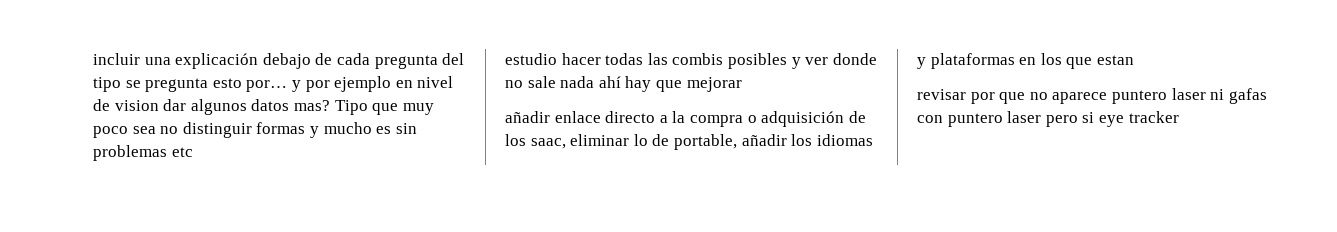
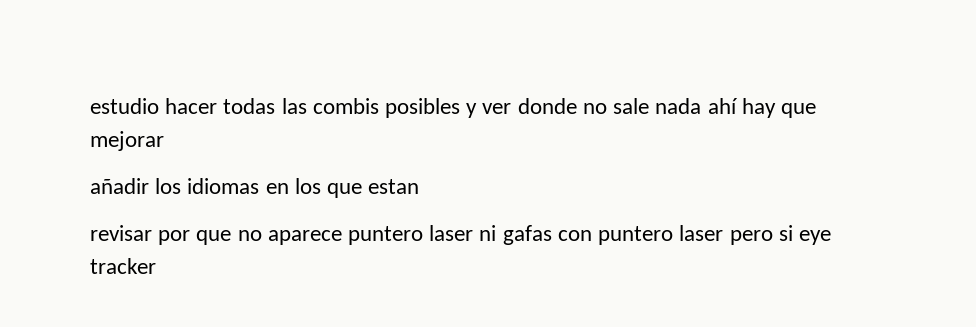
[93,53,465,69] [93,76,454,92] [93,99,434,115] [93,122,417,138] [93,145,193,161] incluir una explicación debajo de cada pregunta del tipo se pregunta esto por… y por ejemplo en nivel de vision dar algunos datos mas? Tipo que muy poco sea no distinguir formas y mucho es sin problemas etc // -> (90, 106) none
[554,111,866,127] [505,134,873,150] [917,53,1015,69] enlace directo a la compra o adquisición de los saac, eliminar lo de portable, añadir los idiomas y plataformas -> [155,178,260,194] los idiomas

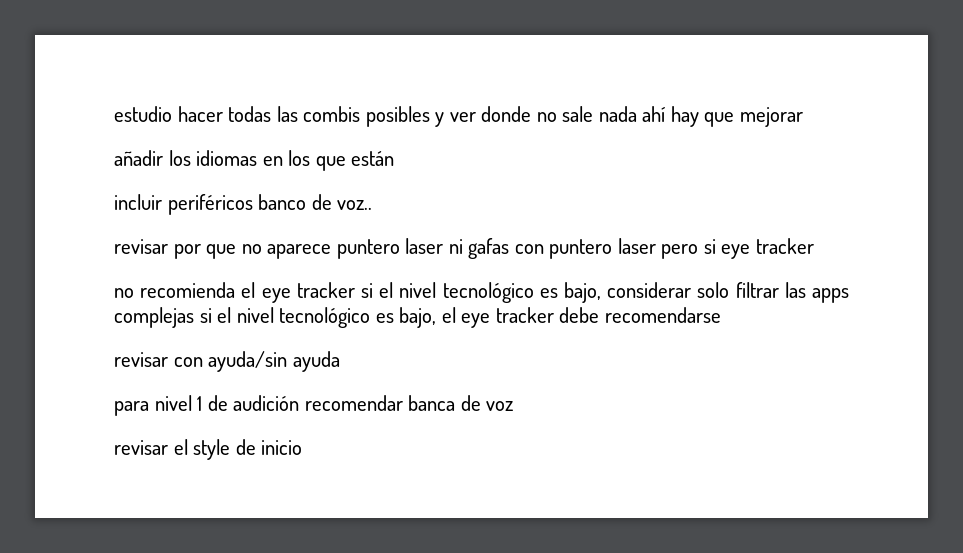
[368,179,420,194] estan -> [351,151,395,166] [114,194,373,215] están // incluir periféricos banco de voz..
(156, 266) none -> [114,282,850,303] [114,307,721,328] [114,351,340,372] [114,395,514,416] [114,439,303,460] // no recomienda el eye tracker si el nivel tecnológico es bajo, considerar solo filtrar las apps complejas si el nivel tecnológico es bajo, el eye tracker debe recomendarse // revisar con ayuda/sin ayuda // para nivel 1 de audición recomendar banca de voz // revisar el style de inicio

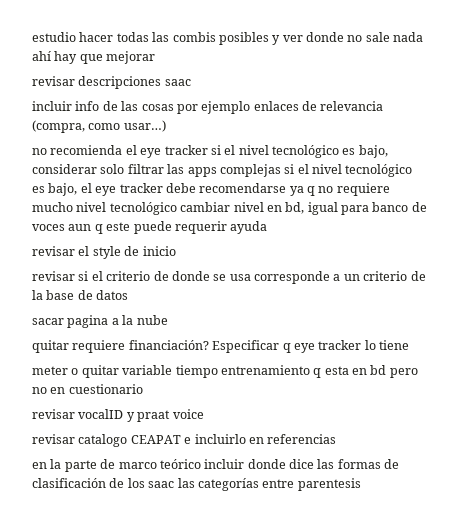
[114,150,395,171] [114,194,373,215] [114,238,815,259] añadir los idiomas en los que están // incluir periféricos banco de voz.. // revisar por que no aparece puntero laser ni gafas con puntero laser pero si eye tracker -> [32,76,191,89] [32,101,384,114] [32,120,166,133] revisar descripciones saac // incluir info de las cosas por ejemplo enlaces de relevancia (compra, como usar…)
[114,351,340,372] [114,395,514,416] // revisar con ayuda/sin ayuda // para nivel 1 de audición recomendar banca de voz -> [289,183,390,196] [32,202,427,215] [32,221,268,234] ya q no requiere mucho nivel tecnológico cambiar nivel en bd, igual para banco de voces aun q este puede requerir ayuda
(303, 447) none -> [32,271,426,284] [32,290,129,300] [32,315,168,328] [32,340,409,353] [32,365,418,378] [32,384,143,394] [32,409,204,422] [32,434,337,447] [32,459,400,472] [32,478,361,491] // revisar si el criterio de donde se usa corresponde a un criterio de la base de datos // sacar pagina a la nube // quitar requiere financiación? Especificar q eye tracker lo tiene // meter o quitar variable tiempo entrenamiento q esta en bd pero no en cuestionario // revisar vocalID y praat voice // revisar catalogo CEAPAT e incluirlo en referencias // en la parte de marco teórico incluir donde dice las formas de clasificación de los saac las categorías entre parentesis

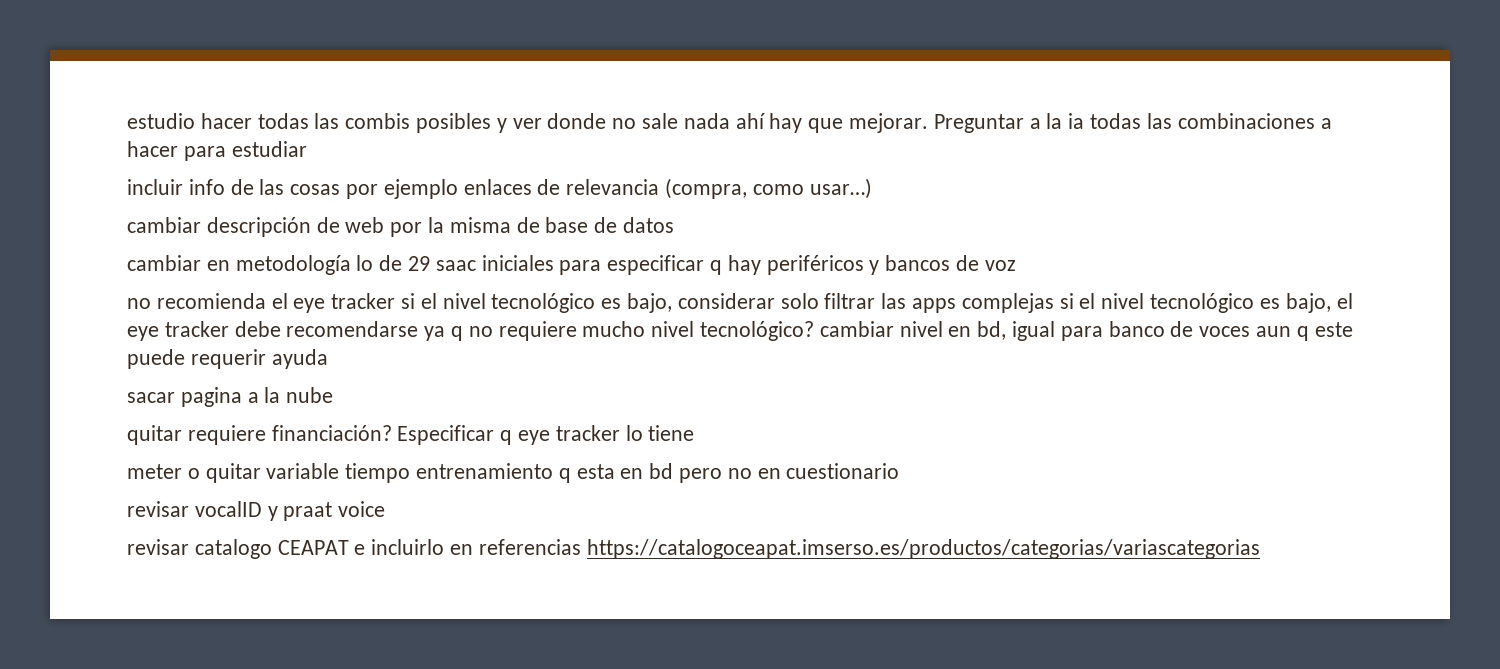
[106,51,156,64] [32,76,191,89] mejorar // revisar descripciones saac -> [849,113,1332,133] [127,141,307,161] mejorar. Preguntar a la ia todas las combinaciones a hacer para estudiar
(166, 126) none -> [127,217,675,237] [127,255,1016,275] // cambiar descripción de web por la misma de base de datos // cambiar en metodología lo de 29 saac iniciales para especificar q hay periféricos y bancos de voz
[109,202,177,215] tecnológico -> [700,321,815,341] tecnológico?
[32,246,176,259] [32,271,426,284] [32,290,129,300] // revisar el style de inicio // revisar si el criterio de donde se usa corresponde a un criterio de la base de datos -> (328, 359) none
[32,459,400,472] [32,478,361,491] // en la parte de marco teórico incluir donde dice las formas de clasificación de los saac las categorías entre parentesis -> [586,539,1260,559] https://catalogoceapat.imserso.es/productos/categorias/variascategorias

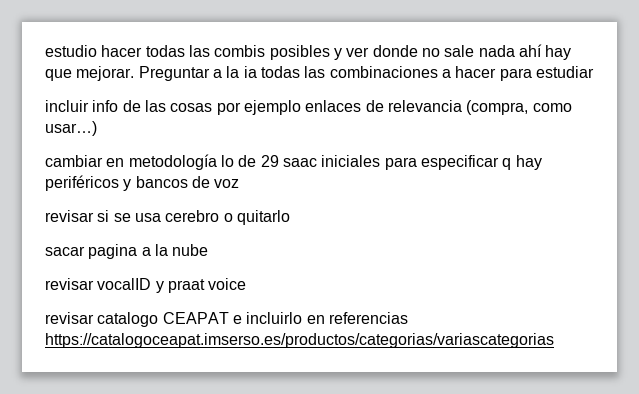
[127,217,675,237] // cambiar descripción de web por la misma de base de datos -> (97, 128) none
[127,293,1353,313] [127,321,1353,341] [127,349,328,369] no recomienda el eye tracker si el nivel tecnológico es bajo, considerar solo filtrar las apps complejas si el nivel tecnológico es bajo, el eye tracker debe recomendarse ya q no requiere mucho nivel tecnológico? cambiar nivel en bd, igual para banco de voces aun q este puede requerir ayuda -> [45,210,290,225] revisar si se usa cerebro o quitarlo
[127,425,695,445] [127,463,900,483] // quitar requiere financiación? Especificar q eye tracker lo tiene // meter o quitar variable tiempo entrenamiento q esta en bd pero no en cuestionario -> (209, 250) none

